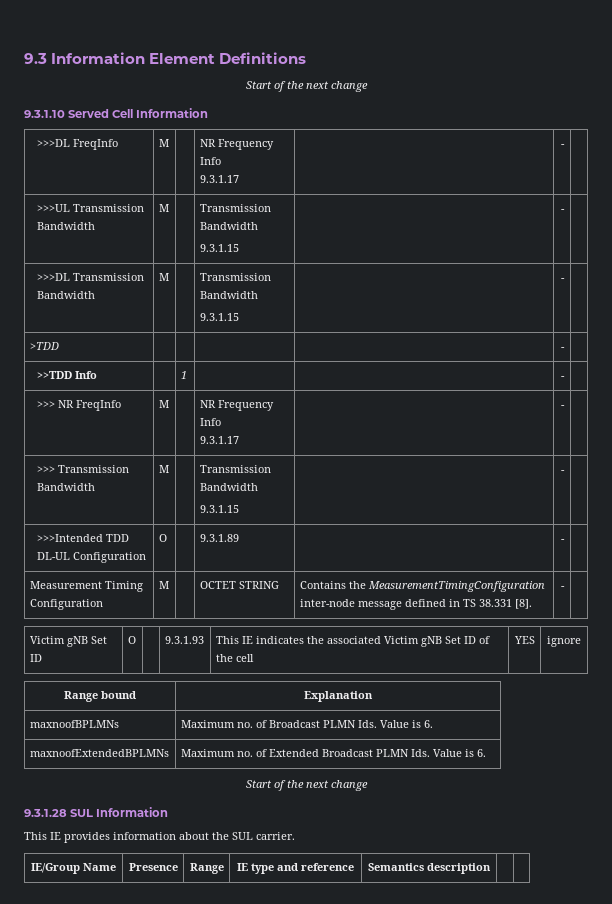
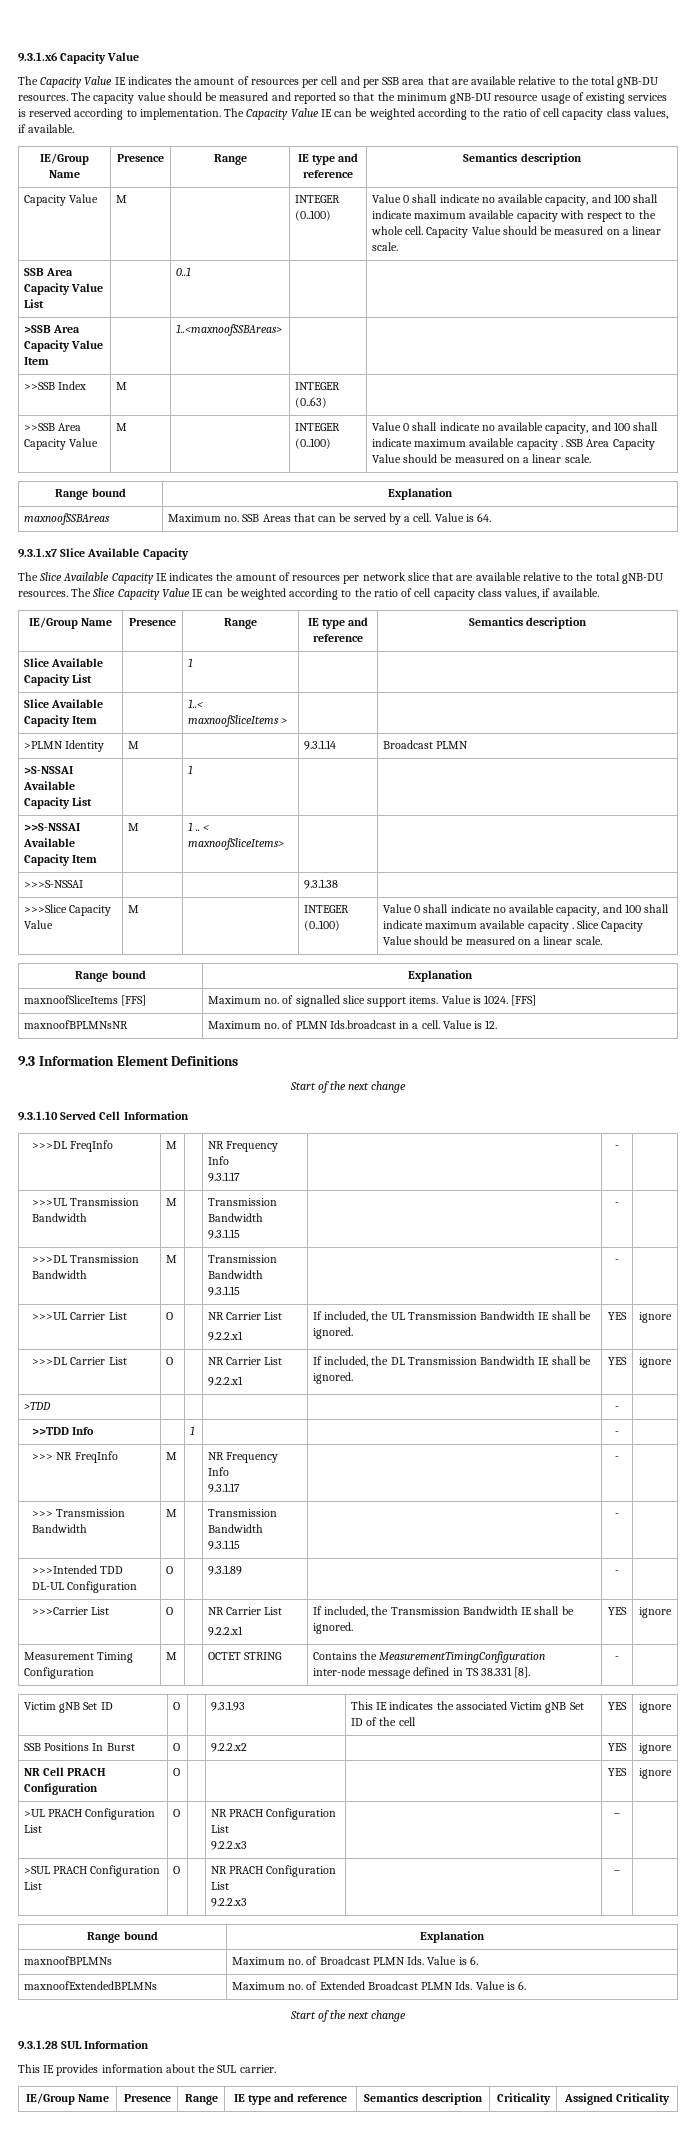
(24, 58) none -> [18,52,140,64] [18,76,660,88] [18,92,668,104] [18,108,668,120] [18,124,75,133] [40,153,89,165] [49,170,80,178] [117,154,164,162] [213,154,247,165] [297,153,359,165] [303,170,353,178] [463,153,582,165] [23,194,99,206] [115,195,127,203] [294,195,340,203] [294,210,331,221] [371,194,659,206] [371,210,656,222] [370,226,662,238] [371,242,398,251] [23,268,74,276] [23,283,104,295] [23,299,44,308] [175,267,191,276] [23,325,81,333] [23,340,104,352] [23,357,49,365] [175,324,282,336] [23,381,87,390] [115,382,127,390] [294,382,340,390] [294,397,327,408] [23,423,82,431] [23,438,99,450] [115,423,127,431] [294,423,340,431] [294,438,331,449] [371,422,659,434] [371,438,655,450] [371,454,591,463] [55,488,126,500] [388,488,454,500] [23,513,110,525] [167,513,492,525] [18,548,189,560] [18,572,664,584] [18,588,599,600] [28,617,113,629] [129,618,176,626] [223,618,257,629] [307,617,369,629] [313,634,363,642] [468,617,588,629] [23,658,104,667] [23,674,93,686] [187,658,193,667] [23,699,104,708] [23,715,98,727] [187,699,203,708] [187,715,288,727] [23,740,105,752] [127,741,139,749] [303,740,336,750] [382,740,469,749] [23,766,73,774] [22,781,75,790] [23,797,93,809] [187,765,193,774] [23,823,80,831] [22,838,75,847] [23,854,98,866] [127,823,139,831] [187,822,210,831] [187,838,284,850] [23,880,83,888] [303,879,338,889] [23,904,112,916] [23,920,53,929] [127,905,139,913] [303,905,349,913] [303,920,340,931] [382,904,670,916] [382,920,644,932] [382,936,602,945] [75,970,146,982] [408,970,474,982] [23,995,147,1006] [207,995,537,1007] [23,1020,128,1029] [207,1020,498,1029] 9.3.1.x6 Capacity Value // The Capacity Value IE indicates the amount of resources per cell and per SSB area that are available relative to the total gNB-DU resources. The capacity value should be measured and reported so that the minimum gNB-DU resource usage of existing services is reserved according to implementation. The Capacity Value IE can be weighted according to the ratio of cell capacity class values, if available. // IE/Group Name | Presence | Range | IE type and reference | Semantics description // Capacity Value | M | | INTEGER (0..100) | Value 0 shall indicate no available capacity, and 100 shall indicate maximum available capacity with respect to the whole cell. Capacity Value should be measured on a linear scale. // SSB Area Capacity Value List | | 0..1 | | // >SSB Area Capacity Value Item | | 1..<maxnoofSSBAreas> | | // >>SSB Index | M | | INTEGER (0..63) | // >>SSB Area Capacity Value | M | | INTEGER (0..100) | Value 0 shall indicate no available capacity, and 100 shall indicate maximum available capacity . SSB Area Capacity Value should be measured on a linear scale. // Range bound | Explanation // maxnoofSSBAreas | Maximum no. SSB Areas that can be served by a cell. Value is 64. // 9.3.1.x7 Slice Available Capacity // The Slice Available Capacity IE indicates the amount of resources per network slice that are available relative to the total gNB-DU resources. The Slice Capacity Value IE can be weighted according to the ratio of cell capacity class values, if available. // IE/Group Name | Presence | Range | IE type and reference | Semantics description // Slice Available Capacity List | | 1 | | // Slice Available Capacity Item | | 1..< maxnoofSliceItems > | | // >PLMN Identity | M | | 9.3.1.14 | Broadcast PLMN // >S-NSSAI Available Capacity List | | 1 | | // >>S-NSSAI Available Capacity Item | M | 1 .. < maxnoofSliceItems> | | // >>>S-NSSAI | | | 9.3.1.38 | // >>>Slice Capacity Value | M | | INTEGER (0..100) | Value 0 shall indicate no available capacity, and 100 shall indicate maximum available capacity . Slice Capacity Value should be measured on a linear scale. // Range bound | Explanation // maxnoofSliceItems [FFS] | Maximum no. of signalled slice support items. Value is 1024. [FFS] // maxnoofBPLMNsNR | Maximum no. of PLMN Ids.broadcast in a cell. Value is 12. //
(565, 279) none -> [32,1312,127,1320] [165,1312,173,1320] [207,1312,283,1320] [207,1331,243,1341] [312,1311,591,1322] [312,1327,353,1339] [608,1312,627,1320] [639,1312,672,1323] [32,1357,127,1365] [165,1357,173,1365] [207,1357,283,1365] [207,1376,243,1386] [312,1356,591,1367] [312,1372,353,1384] [608,1357,627,1365] [639,1357,672,1368] // >>>UL Carrier List | O | | NR Carrier List // 9.2.2.x1 | If included, the UL Transmission Bandwidth IE shall be ignored. | YES | ignore // >>>DL Carrier List | O | | NR Carrier List // 9.2.2.x1 | If included, the DL Transmission Bandwidth IE shall be ignored. | YES | ignore
(565, 540) none -> [32,1607,110,1615] [165,1607,173,1615] [207,1607,283,1615] [207,1626,243,1636] [312,1606,574,1617] [312,1622,353,1634] [608,1607,627,1615] [639,1607,672,1618] // >>>Carrier List | O | | NR Carrier List // 9.2.2.x1 | If included, the Transmission Bandwidth IE shall be ignored. | YES | ignore
(581, 641) none -> [23,1743,135,1751] [172,1743,180,1751] [210,1743,247,1752] [608,1743,627,1751] [639,1743,672,1754] [23,1767,107,1776] [23,1783,98,1795] [172,1768,180,1776] [608,1768,627,1776] [639,1768,672,1779] [23,1808,156,1820] [23,1825,42,1833] [172,1809,180,1817] [210,1808,337,1820] [210,1825,229,1833] [210,1841,247,1850] [614,1813,620,1817] [23,1865,161,1877] [23,1882,42,1890] [172,1866,180,1874] [210,1865,337,1877] [210,1882,229,1890] [210,1898,247,1907] [614,1870,620,1874] // SSB Positions In Burst | O | | 9.2.2.x2 | | YES | ignore // NR Cell PRACH Configuration | O | | | | YES | ignore // >UL PRACH Configuration List | O | | NR PRACH Configuration List // 9.2.2.x3 | | – | // >SUL PRACH Configuration List | O | | NR PRACH Configuration List // 9.2.2.x3 | | – |
(491, 868) | -> [496,2093,551,2105] [563,2093,671,2105] Criticality | Assigned Criticality

